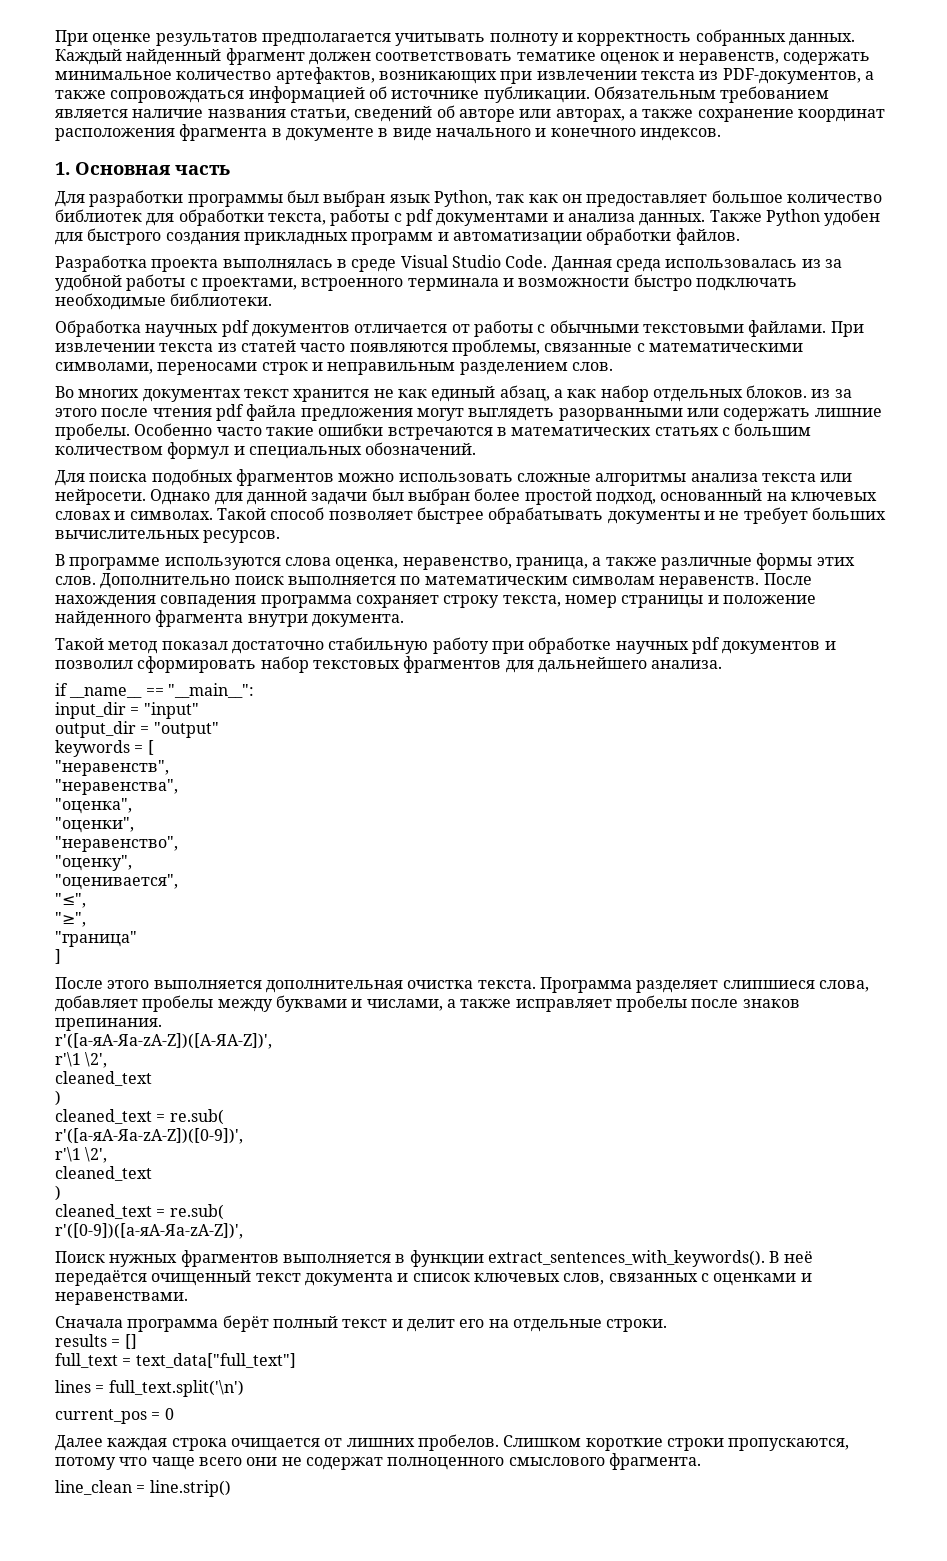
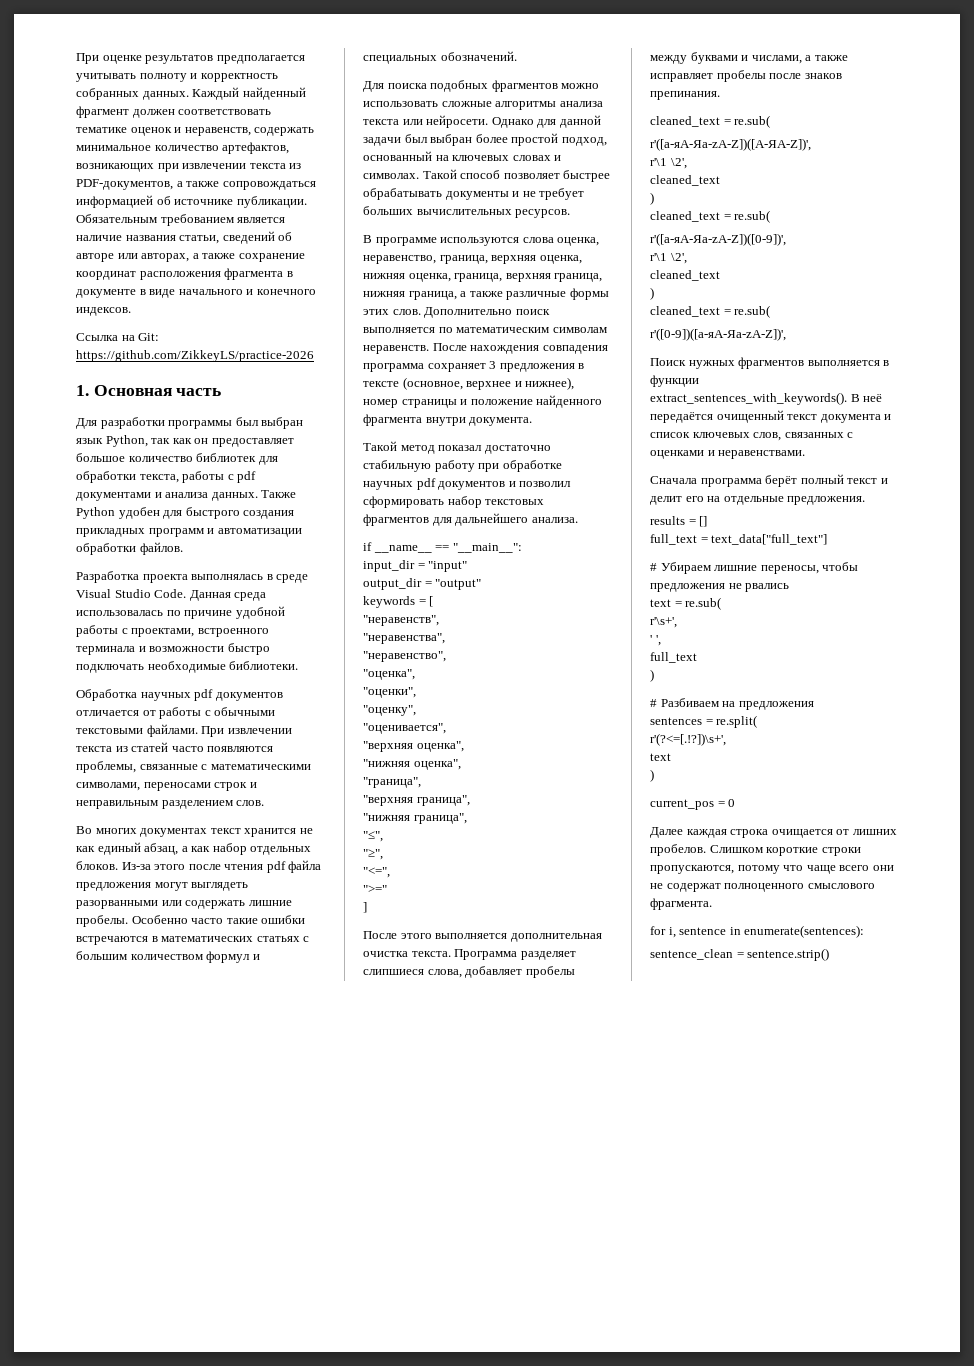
(721, 134) none -> [76,333,160,341] [76,350,314,362] // Ссылка на Git: https://github.com/ZikkeyLS/practice-2026
[801,259,842,268] из за -> [166,610,233,619] по причине
[811,389,852,398] из за -> [121,862,151,870] Из-за
(588, 563) none -> [491,255,582,264] [363,273,603,282] [363,291,457,300] верхняя оценка, нижняя оценка, граница, верхняя граница, нижняя граница,
[443,595,561,608] строку текста, -> [489,361,585,372] [363,377,575,390] 3 предложения в тексте (основное, верхнее и нижнее),
(178, 787) none -> [363,651,446,662] // "неравенство",
[55,836,178,852] // "неравенство", -> (416, 692) none
(178, 882) none -> [363,741,464,752] [363,759,461,770] [363,777,421,788] [363,795,470,806] [363,813,467,824] // "верхняя оценка", // "нижняя оценка", // "граница", // "верхняя граница", // "нижняя граница",
[55,931,137,947] "граница" -> [363,867,390,878] [363,885,387,893] "<=", // ">="
(162, 1024) none -> [650,115,771,128] // cleaned_text = re.sub(
[606,1319,668,1332] строки. -> [787,496,866,505] предложения.
[55,1380,244,1397] lines = full_text.split('\n') -> [650,562,859,574] [650,583,790,592] [650,597,722,610] [650,617,677,628] [650,635,661,646] [650,652,697,663] [650,669,654,682] [650,698,814,710] [650,715,758,728] [650,733,726,746] [650,753,671,761] [650,769,654,782] # Убираем лишние переносы, чтобы предложения не рвались // text = re.sub( // r'\s+', // ' ', // full_text // ) // # Разбиваем на предложения // sentences = re.split( // r'(?<=[.!?])\s+', // text // )
[55,1480,231,1497] line_clean = line.strip() -> [650,925,865,938] [650,948,830,961] for i, sentence in enumerate(sentences): // sentence_clean = sentence.strip()

